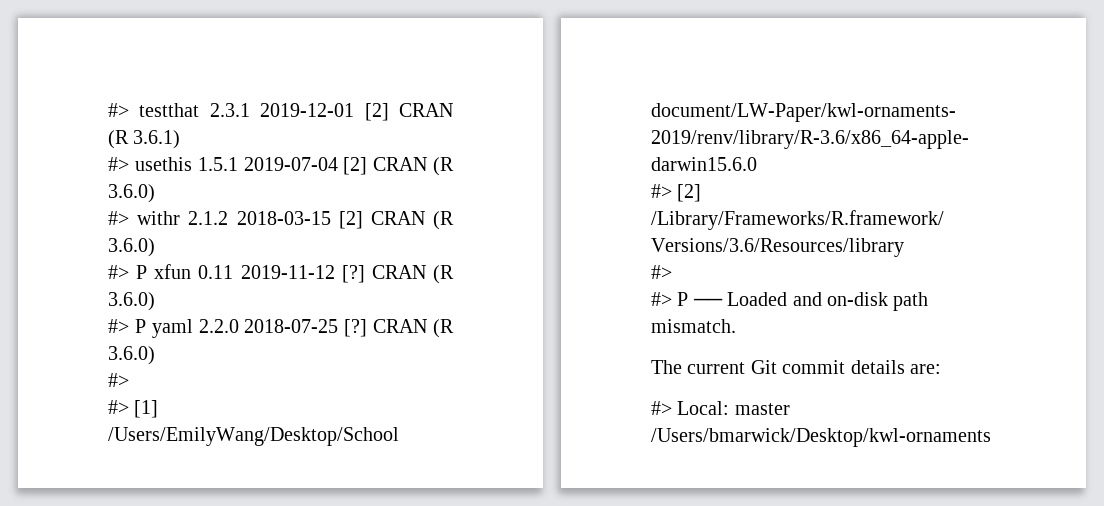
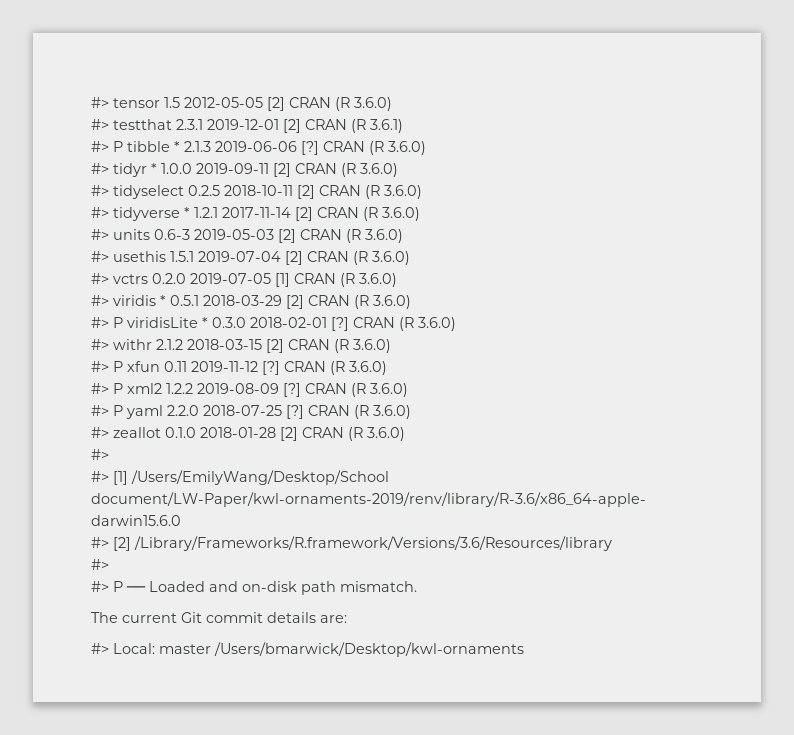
[108,103,129,117] #> -> [91,97,392,111] [91,119,109,130] #> tensor 1.5 2012-05-05 [2] CRAN (R 3.6.0) // #>
(181, 139) none -> [91,141,426,155] [91,163,398,177] [91,185,422,199] [91,207,420,221] [91,229,403,243] // #> P tibble * 2.1.3 2019-06-06 [?] CRAN (R 3.6.0) // #> tidyr * 1.0.0 2019-09-11 [2] CRAN (R 3.6.0) // #> tidyselect 0.2.5 2018-10-11 [2] CRAN (R 3.6.0) // #> tidyverse * 1.2.1 2017-11-14 [2] CRAN (R 3.6.0) // #> units 0.6-3 2019-05-03 [2] CRAN (R 3.6.0)
(155, 193) none -> [91,273,397,287] [91,295,411,309] [91,317,456,331] // #> vctrs 0.2.0 2019-07-05 [1] CRAN (R 3.6.0) // #> viridis * 0.5.1 2018-03-29 [2] CRAN (R 3.6.0) // #> P viridisLite * 0.3.0 2018-02-01 [?] CRAN (R 3.6.0)
(155, 301) none -> [91,383,408,397] // #> P xml2 1.2.2 2019-08-09 [?] CRAN (R 3.6.0)
(155, 355) none -> [91,427,405,441] // #> zeallot 0.1.0 2018-01-28 [2] CRAN (R 3.6.0)

